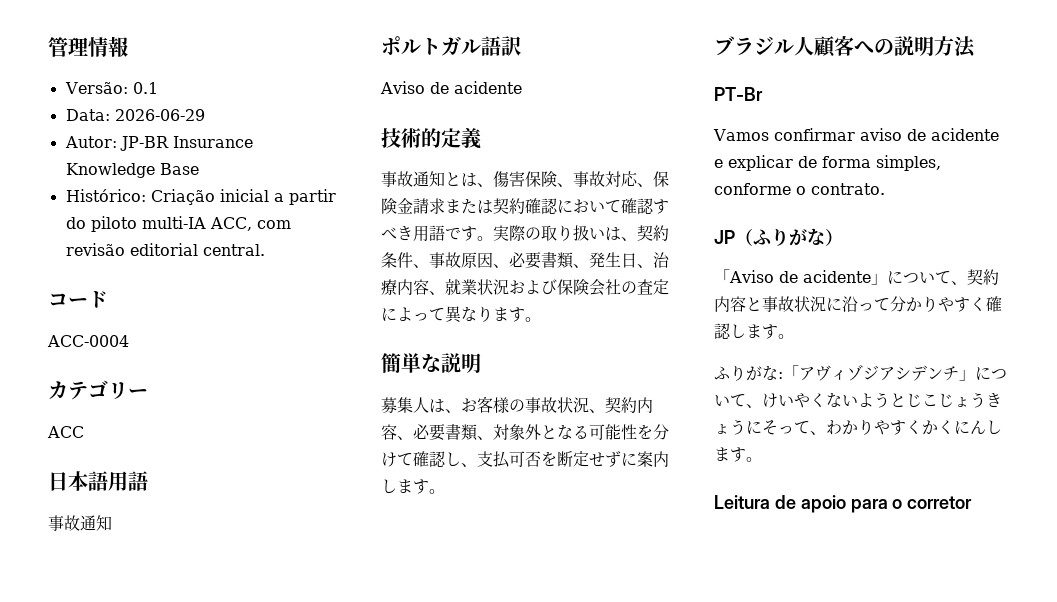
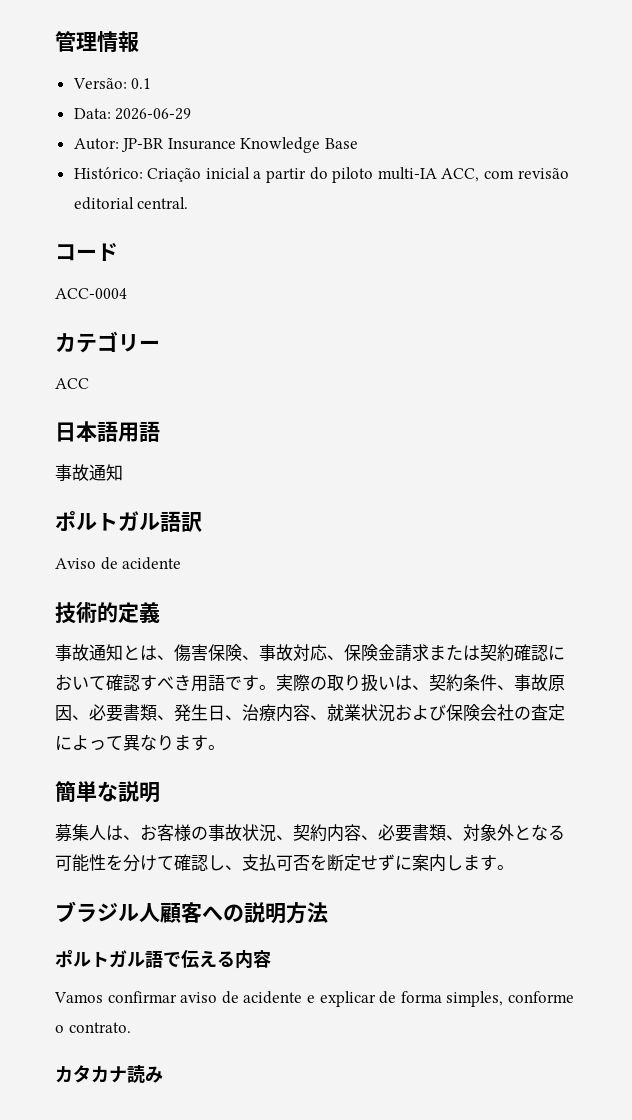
[714,87,763,101] PT-Br -> [55,949,271,969] ポルトガル語で伝える内容
[714,228,843,246] [714,269,999,285] [714,296,1002,312] [714,323,794,339] [714,365,1007,381] [714,392,1002,408] [714,419,1002,435] [714,447,762,462] [714,495,973,513] JP（ふりがな） // 「Aviso de acidente」について、契約内容と事故状況に沿って分かりやすく確認します。 // ふりがな:「アヴィゾジアシデンチ」について、けいやくないようとじこじょうきょうにそって、わかりやすくかくにんします。 // Leitura de apoio para o corretor -> [55,1065,163,1083] カタカナ読み

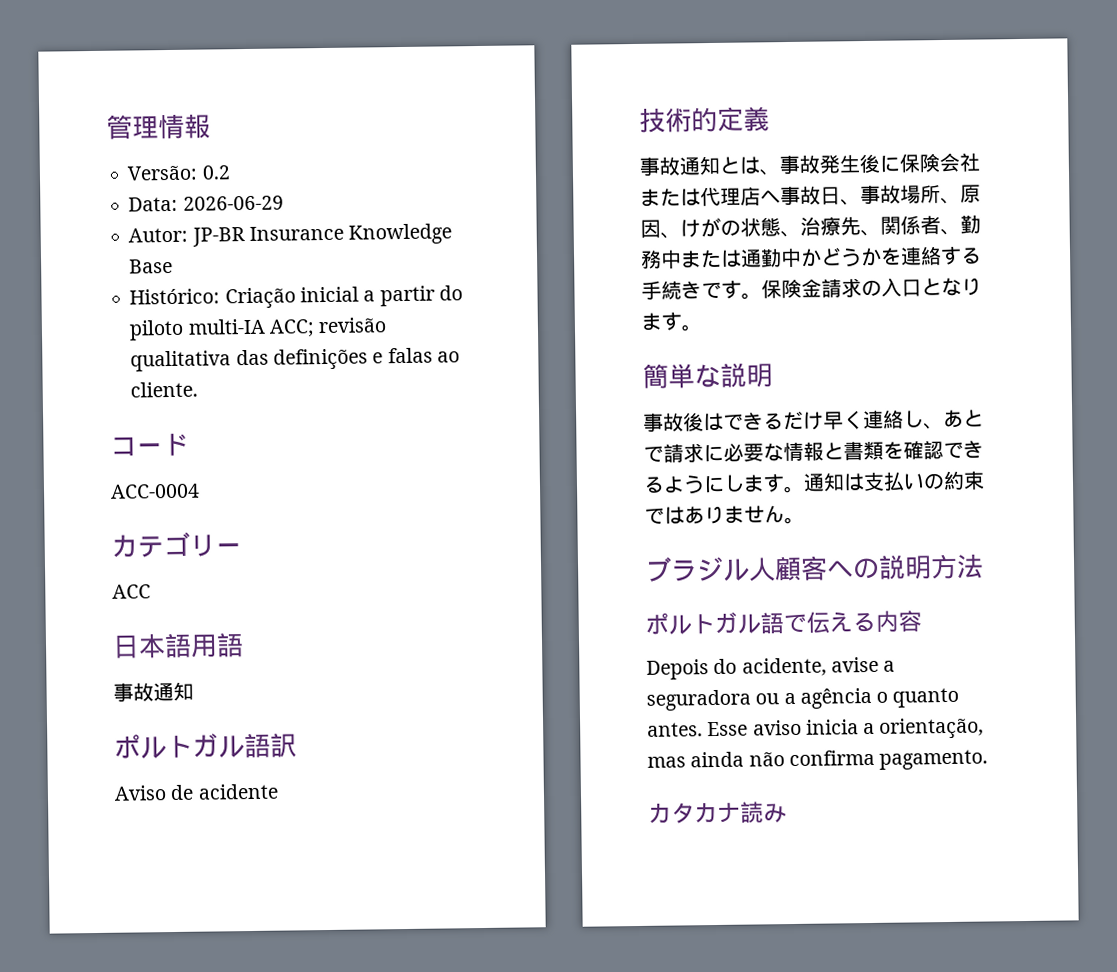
[131,78,152,89] 0.1 -> [201,165,231,180] 0.2
[441,168,569,182] [73,197,189,210] ACC, com revisão editorial central. -> [268,317,387,338] [130,347,460,372] [130,381,199,398] ACC; revisão qualitativa das definições e falas ao cliente.
[174,644,565,662] [55,674,565,692] [55,704,565,722] [55,735,140,751] 傷害保険、事故対応、保険金請求または契約確認において確認すべき用語です。実際の取り扱いは、契約条件、事故原因、必要書類、発生日、治療内容、就業状況および保険会社の査定によって異 -> [779,152,980,175] [640,184,981,207] [640,214,981,239] [640,246,982,269] [641,277,942,300] 事故発生後に保険会社または代理店へ事故日、事故場所、原因、けがの状態、治療先、関係者、勤務中または通勤中かどうかを連絡する手続きです。保険金請求の入口と
[55,824,565,842] [55,854,497,872] 募集人は、お客様の事故状況、契約内容、必要書類、対象外となる可能性を分けて確認し、支払可否を断定せずに案内します -> [643,409,984,432] [643,440,984,463] [643,470,985,495] [644,505,785,525] 事故後はできるだけ早く連絡し、あとで請求に必要な情報と書類を確認できるようにします。通知は支払いの約束ではありません
[54,991,574,1007] [55,1022,131,1033] Vamos confirmar aviso de acidente e explicar de forma simples, conforme o contrato. -> [646,656,896,680] [646,687,960,711] [647,717,985,740] [647,749,989,770] Depois do acidente, avise a seguradora ou a agência o quanto antes. Esse aviso inicia a orientação, mas ainda não confirma pagamento.

